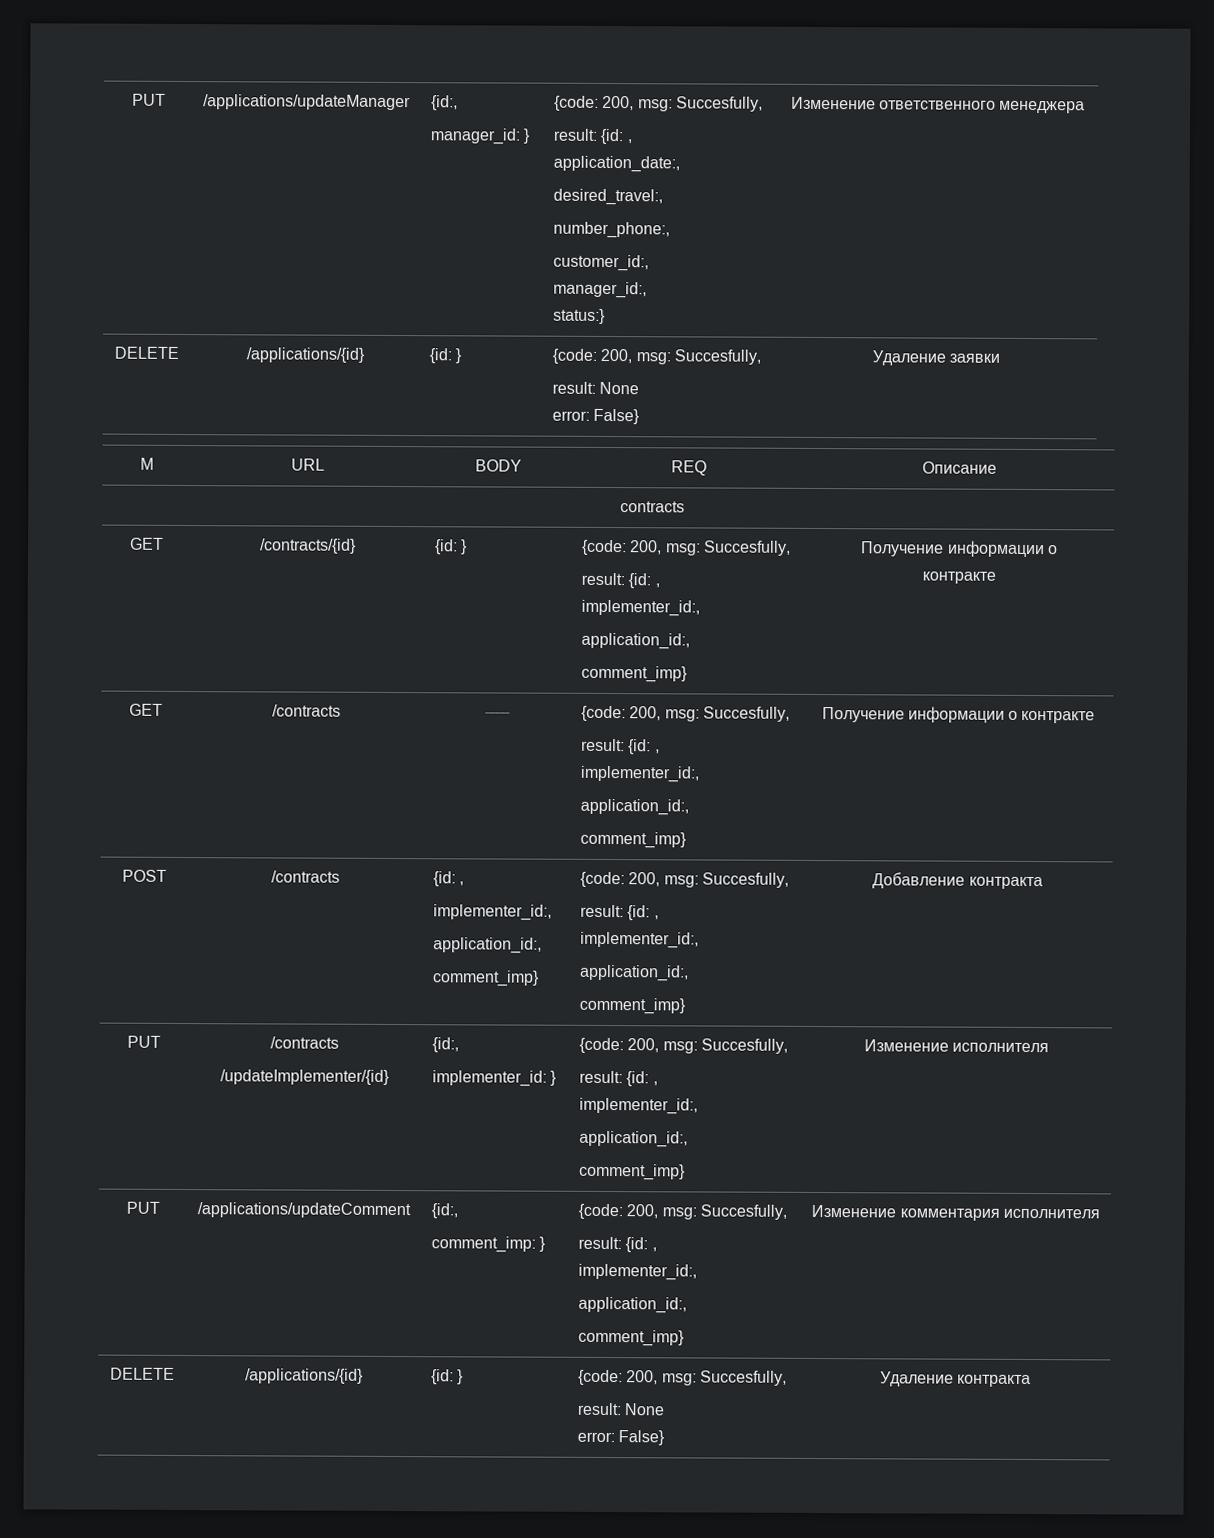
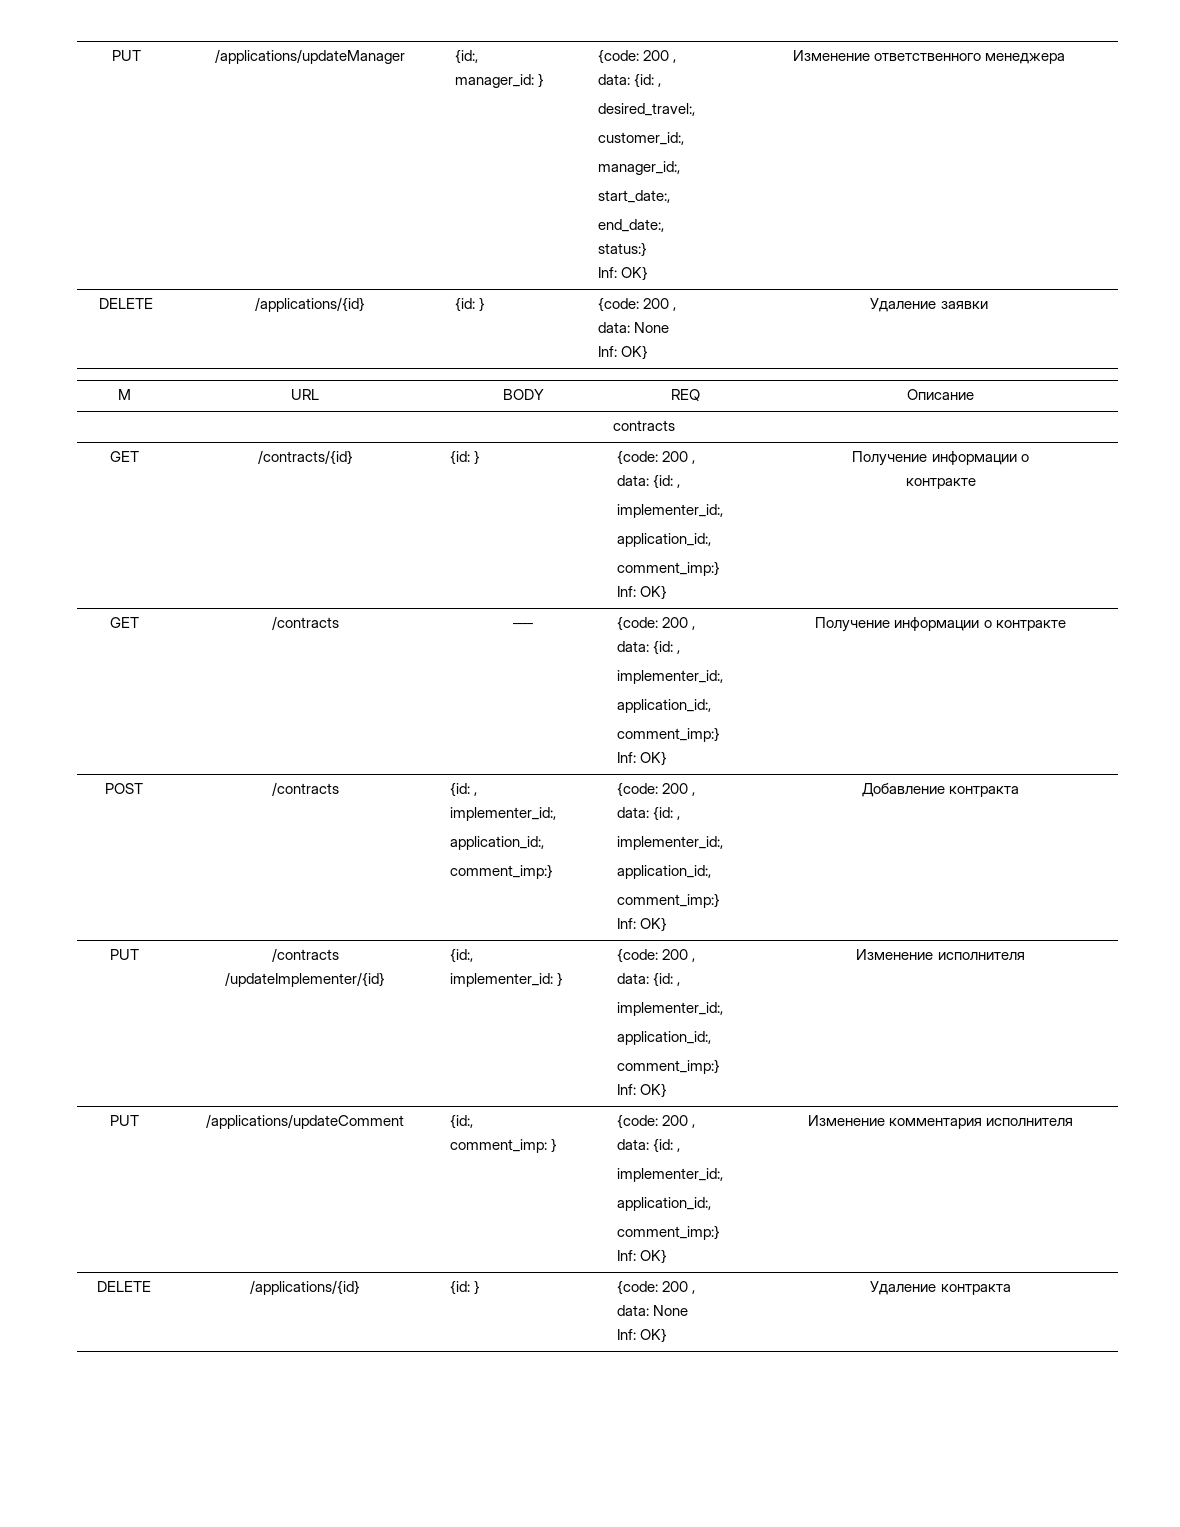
[602,95,764,112] [553,128,632,145] [553,155,681,173] 200, msg: Succesfully, // result: {id: , // application_date:, -> [643,50,677,63] [598,73,662,88] 200 , // data: {id: ,
[553,221,671,239] // number_phone:, -> (696, 109) none
(648, 290) none -> [598,190,671,203] [598,219,665,232] // start_date:, // end_date:,
(607, 316) none -> [598,266,649,281] // Inf: OK}
[600,348,762,365] [552,381,640,395] [552,408,641,425] 200, msg: Succesfully, // result: None // error: False} -> [643,298,677,311] [598,322,670,333] [598,345,649,360] 200 , // data: None // Inf: OK}
[630,540,792,556] [581,572,660,589] [581,599,701,617] [581,632,691,650] [581,665,689,683] 200, msg: Succesfully, // result: {id: , // implementer_id:, // application_id:, // comment_imp} -> [662,451,696,464] [617,474,681,489] [617,504,724,518] [617,533,712,547] [617,561,721,576] [617,585,668,600] 200 , // data: {id: , // implementer_id:, // application_id:, // comment_imp:} // Inf: OK}
[629,706,791,722] [581,738,660,755] [580,765,701,783] [580,798,690,816] [580,831,688,849] 200, msg: Succesfully, // result: {id: , // implementer_id:, // application_id:, // comment_imp} -> [662,617,696,630] [617,640,681,655] [617,670,724,684] [617,699,712,713] [617,727,721,742] [617,751,668,766] 200 , // data: {id: , // implementer_id:, // application_id:, // comment_imp:} // Inf: OK}
[432,970,541,987] [580,871,790,888] [580,904,659,921] [580,931,700,949] [580,964,690,982] [579,997,687,1015] comment_imp} | {code: 200, msg: Succesfully, // result: {id: , // implementer_id:, // application_id:, // comment_imp} -> [450,864,554,879] [617,782,696,797] [617,806,681,821] [617,836,724,850] [617,865,712,879] [617,893,721,908] [617,917,668,932] comment_imp:} | {code: 200 , // data: {id: , // implementer_id:, // application_id:, // comment_imp:} // Inf: OK}
[627,1038,789,1054] [579,1070,658,1087] [579,1097,699,1115] [579,1130,689,1148] [579,1163,687,1181] 200, msg: Succesfully, // result: {id: , // implementer_id:, // application_id:, // comment_imp} -> [662,949,696,962] [617,972,681,987] [617,1002,724,1016] [617,1031,712,1045] [617,1059,721,1074] [617,1083,668,1098] 200 , // data: {id: , // implementer_id:, // application_id:, // comment_imp:} // Inf: OK}
[626,1204,788,1220] [578,1236,657,1253] [578,1263,698,1281] [578,1296,688,1314] [578,1329,686,1347] 200, msg: Succesfully, // result: {id: , // implementer_id:, // application_id:, // comment_imp} -> [662,1115,696,1128] [617,1138,681,1153] [617,1168,724,1182] [617,1197,712,1211] [617,1225,721,1240] [617,1249,668,1264] 200 , // data: {id: , // implementer_id:, // application_id:, // comment_imp:} // Inf: OK}
[626,1370,788,1386] [577,1402,666,1416] [577,1430,666,1446] 200, msg: Succesfully, // result: None // error: False} -> [662,1281,696,1294] [617,1305,689,1316] [617,1328,668,1343] 200 , // data: None // Inf: OK}

